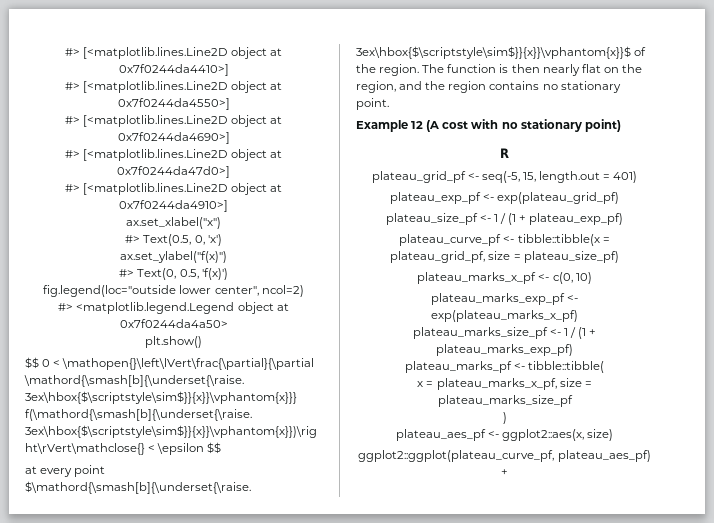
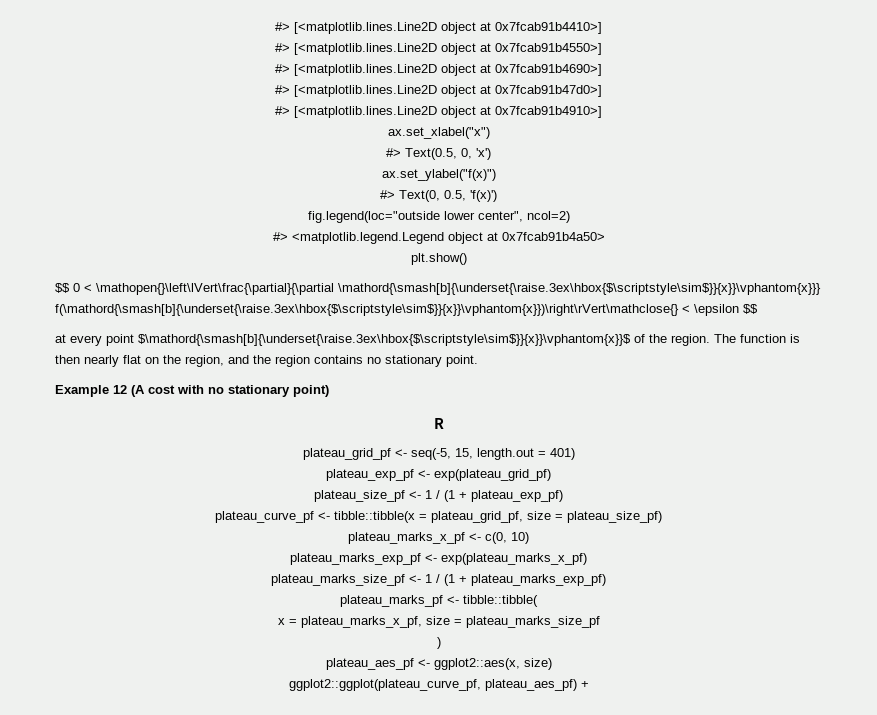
[64,47,283,59] [118,64,229,76] [64,81,283,93] [117,98,230,110] [64,115,283,127] [117,132,230,144] [64,149,283,161] [117,166,230,178] [64,183,283,195] [119,200,228,212] #> [<matplotlib.lines.Line2D object at 0x7f0244da4410>] // #> [<matplotlib.lines.Line2D object at 0x7f0244da4550>] // #> [<matplotlib.lines.Line2D object at 0x7f0244da4690>] // #> [<matplotlib.lines.Line2D object at 0x7f0244da47d0>] // #> [<matplotlib.lines.Line2D object at 0x7f0244da4910>] -> [275,22,602,34] [275,43,602,55] [275,64,602,76] [275,85,602,97] [275,106,602,118] #> [<matplotlib.lines.Line2D object at 0x7fcab91b4410>] // #> [<matplotlib.lines.Line2D object at 0x7fcab91b4550>] // #> [<matplotlib.lines.Line2D object at 0x7fcab91b4690>] // #> [<matplotlib.lines.Line2D object at 0x7fcab91b47d0>] // #> [<matplotlib.lines.Line2D object at 0x7fcab91b4910>]
[119,319,228,328] 0x7f0244da4a50> -> [501,232,605,241] 0x7fcab91b4a50>

